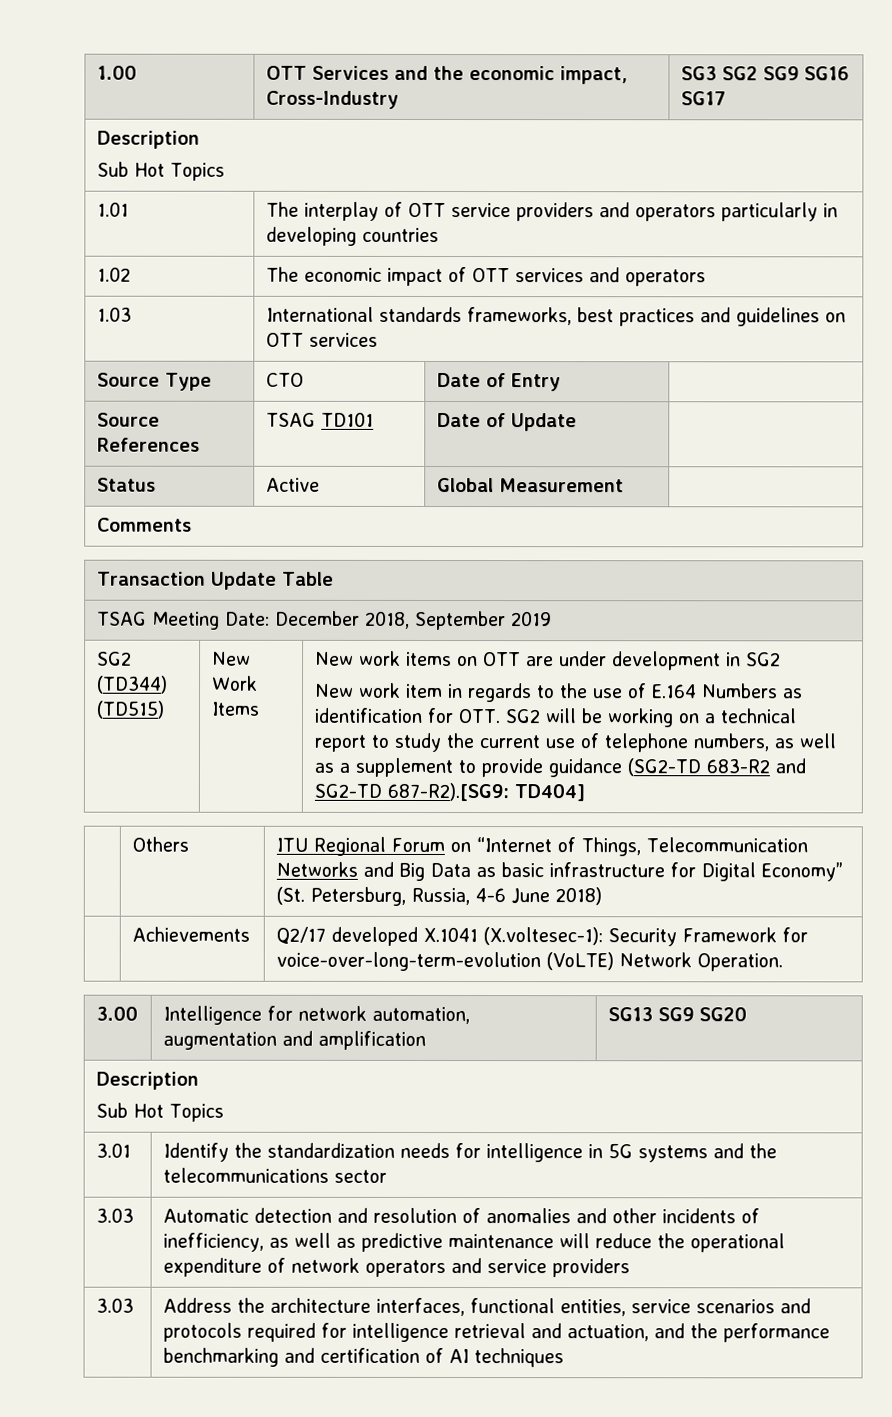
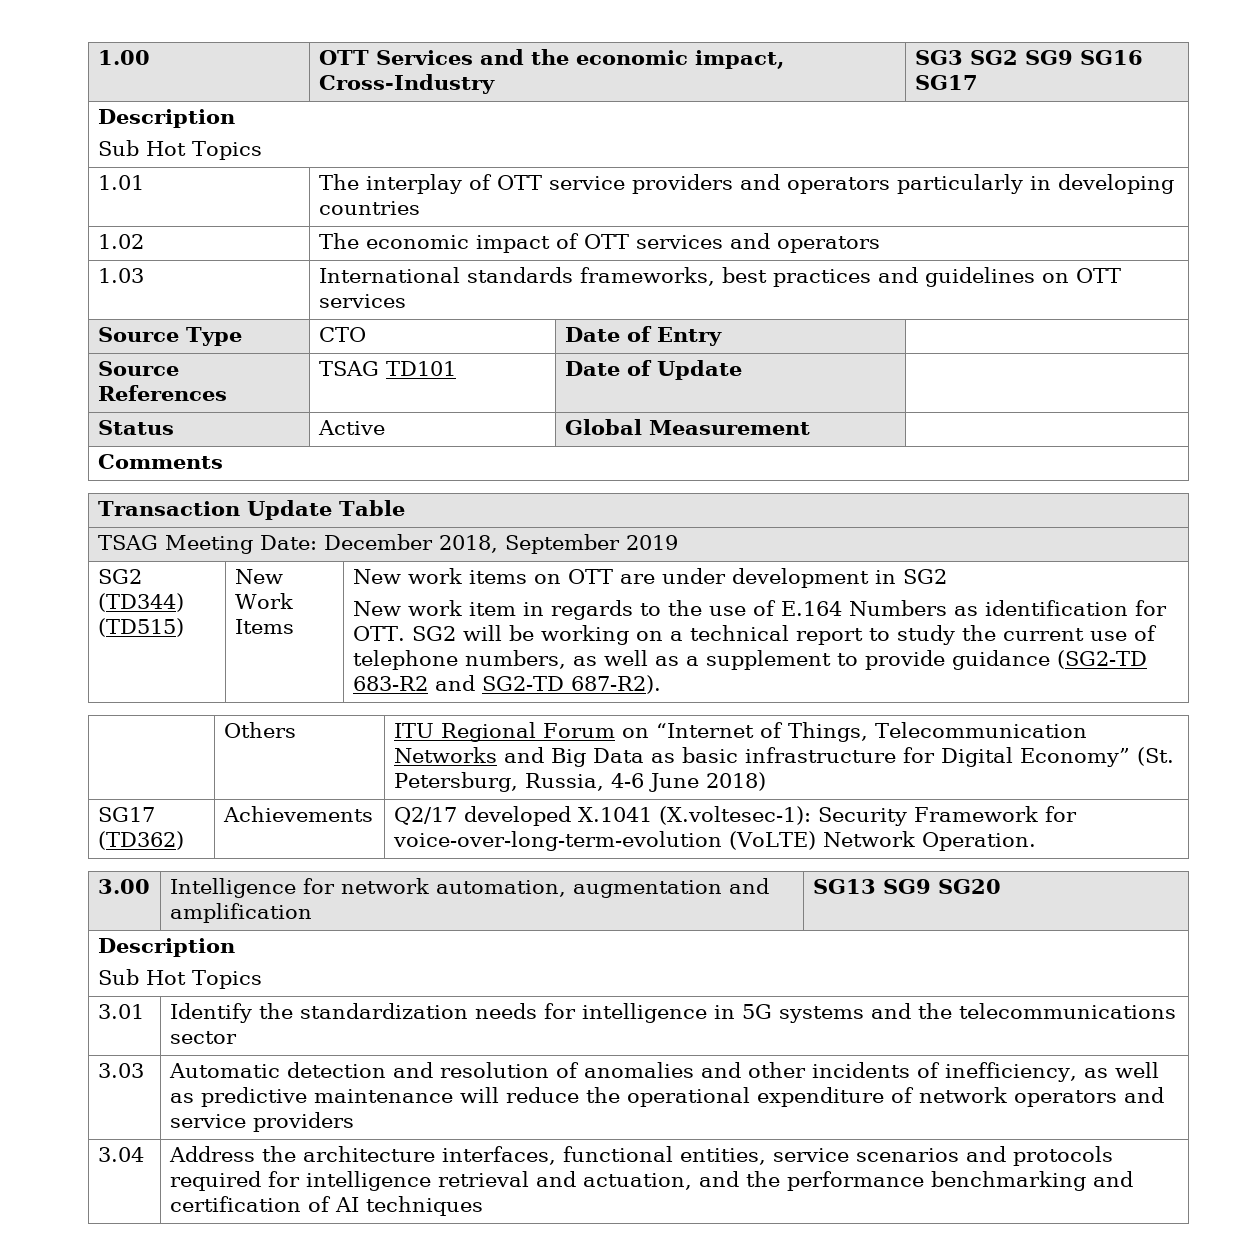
[386,782,585,802] 687-R2).[SG9: TD404] -> [570,675,661,694] 687-R2).
(602, 896) none -> [97,807,155,822] [97,831,184,850] SG17 (TD362)
[95,1297,134,1313] 3.03 -> [97,1147,144,1162] 3.04

